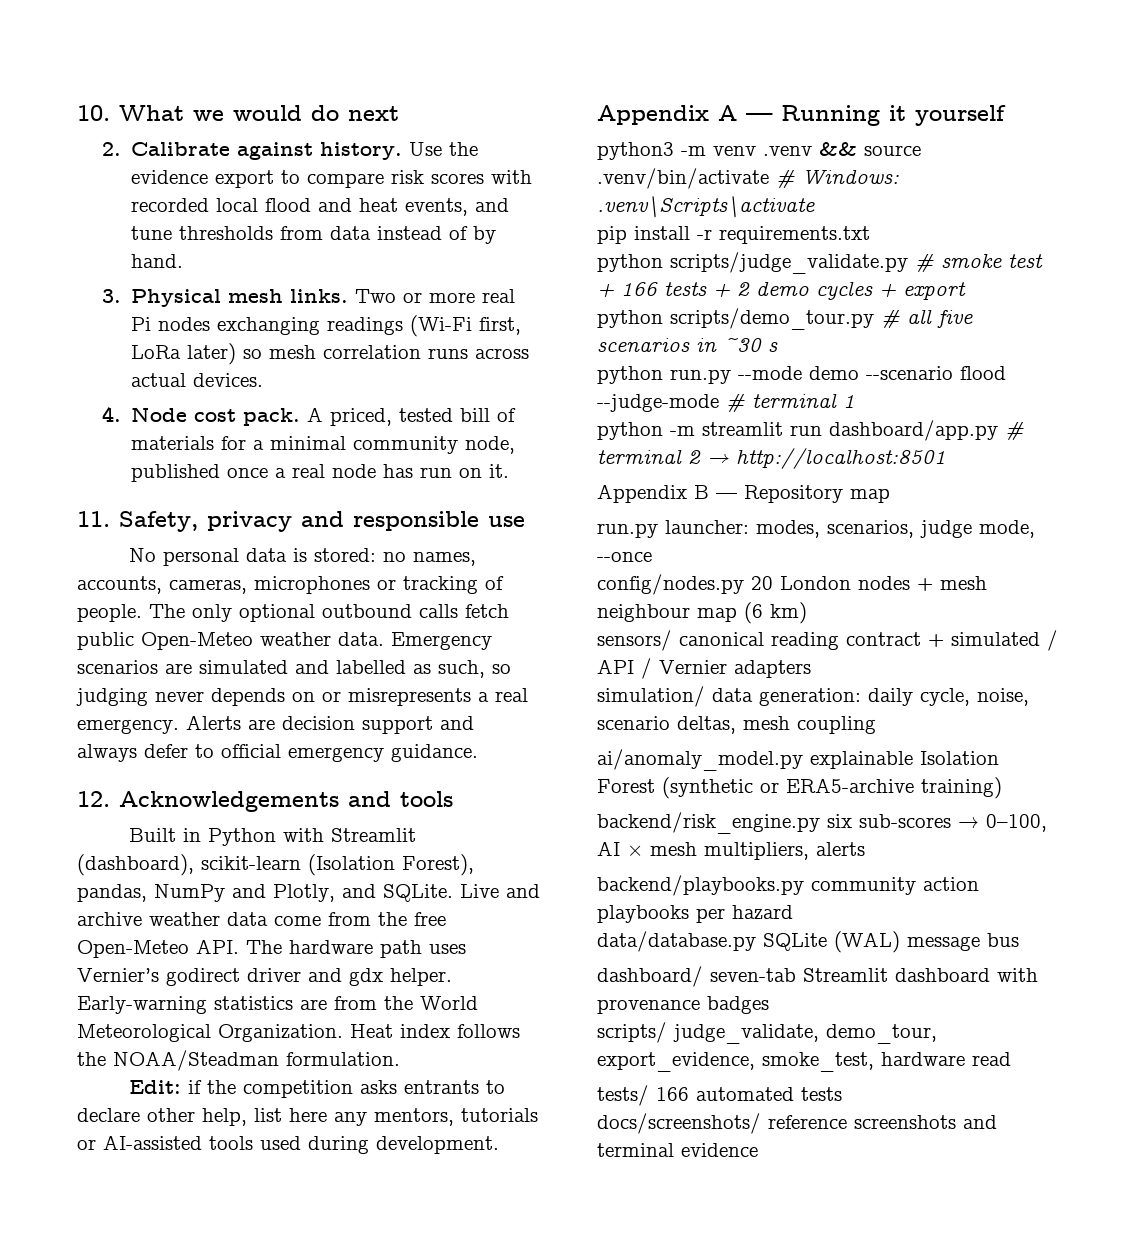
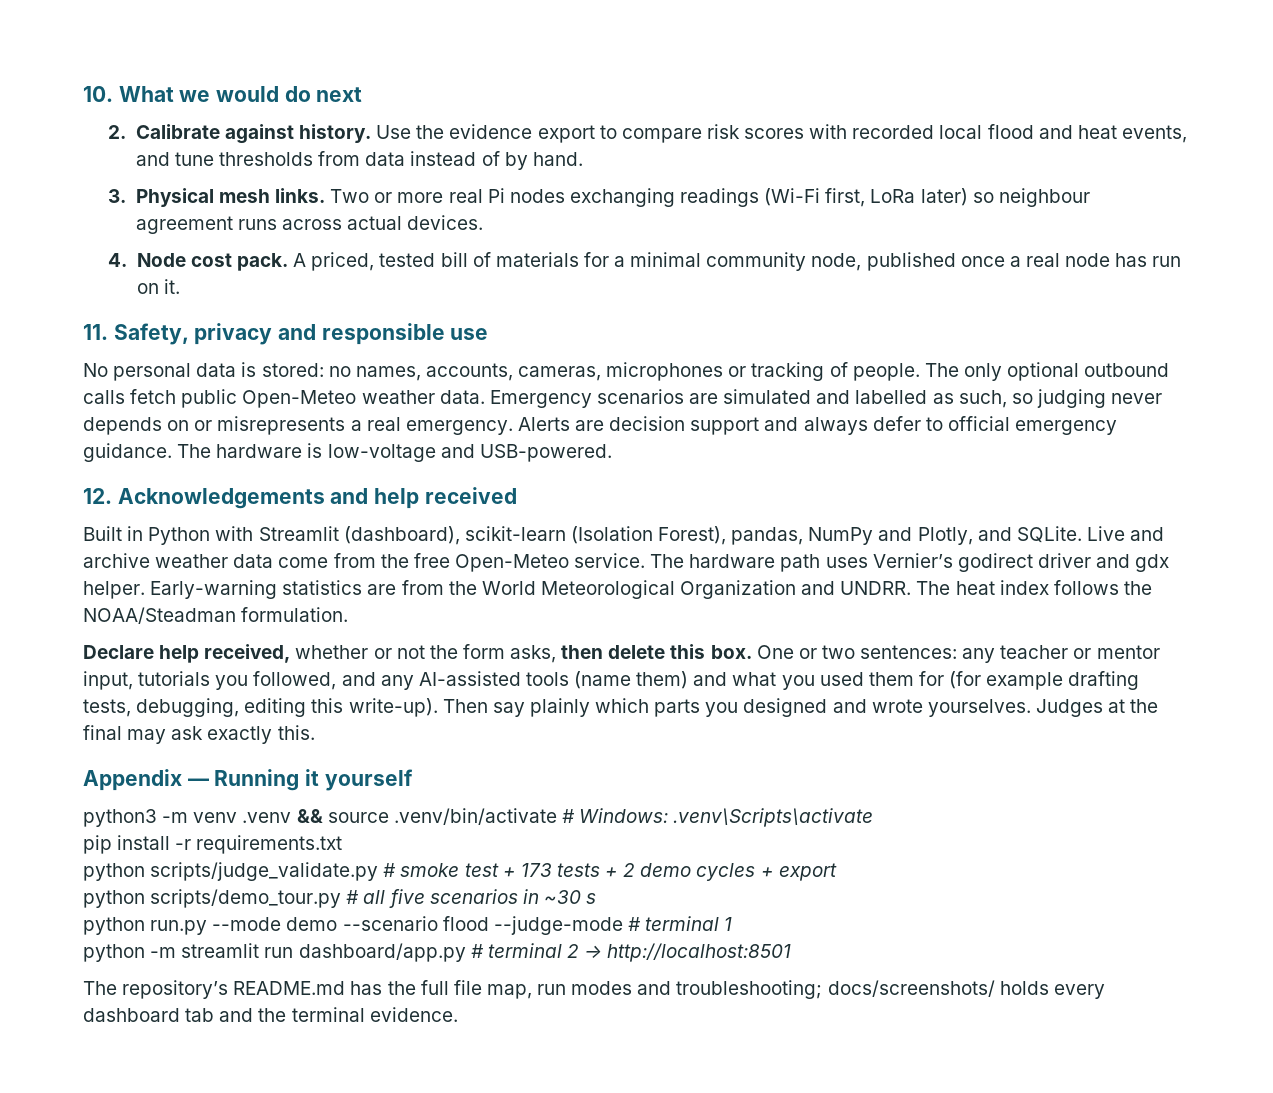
[269,345,422,359] mesh correlation -> [998,188,1090,207] [135,216,233,234] neighbour agreement
(478, 753) none -> [177,443,612,462] The hardware is low-voltage and USB-powered.
[400,791,453,807] tools -> [374,487,517,509] help received
[196,939,239,954] API. -> [574,553,646,568] service.
[218,1024,393,1042] Organization. Heat -> [680,580,995,599] Organization and UNDRR. The heat
[129,1080,506,1098] [77,1108,538,1126] [77,1135,499,1154] [597,105,737,125] Edit: if the competition asks entrants to declare other help, list here any mentors, tutorials or AI-assisted tools used during development. // Appendix A -> [83,644,1160,663] [83,671,1140,690] [83,698,1159,717] [83,725,315,744] [83,769,182,791] Declare help received, whether or not the form asks, then delete this box. One or two sentences: any teacher or mentor input, tutorials you followed, and any AI-assisted tools (name them) and what you used them for (for example drafting tests, debugging, editing this write-up). Then say plainly which parts you designed and wrote yourselves. Judges at the final may ask exactly this. // Appendix
[621,282,658,296] 166 -> [520,863,552,877] 173
[597,484,890,503] [597,520,1035,538] [597,552,652,562] [597,574,987,595] [597,602,807,624] [597,630,1058,651] [597,658,811,679] [597,686,1029,707] [597,716,876,734] [597,749,999,771] [597,777,1002,799] [597,812,1047,834] [597,841,865,860] [597,875,979,896] [597,905,793,923] [597,931,1019,953] [597,966,1038,987] [597,996,769,1014] [597,1022,937,1044] [597,1052,1011,1072] [597,1085,842,1106] [597,1113,997,1134] [597,1143,758,1157] Appendix B — Repository map // run.py launcher: modes, scenarios, judge mode, --once // config/nodes.py 20 London nodes + mesh neighbour map (6 km) // sensors/ canonical reading contract + simulated / API / Vernier adapters // simulation/ data generation: daily cycle, noise, scenario deltas, mesh coupling // ai/anomaly_model.py explainable Isolation Forest (synthetic or ERA5-archive training) // backend/risk_engine.py six sub-scores → 0–100, AI × mesh multipliers, alerts // backend/playbooks.py community action playbooks per hazard // data/database.py SQLite (WAL) message bus // dashboard/ seven-tab Streamlit dashboard with provenance badges // scripts/ judge_validate, demo_tour, export_evidence, smoke_test, hardware read // tests/ 166 automated tests // docs/screenshots/ reference screenshots and terminal evidence -> [83,980,1105,999] [83,1007,458,1022] The repository’s README.md has the full file map, run modes and troubleshooting; docs/screenshots/ holds every dashboard tab and the terminal evidence.

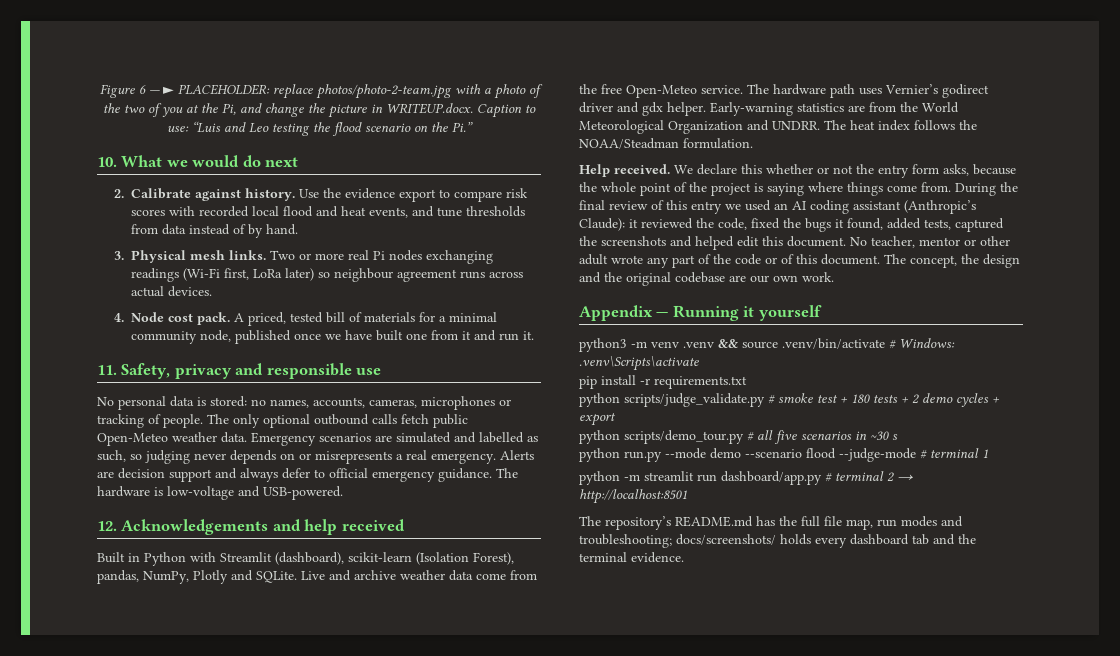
(83, 94) none -> [99,84,543,99] [103,103,536,118] [167,121,473,136] Figure 6 — ► PLACEHOLDER: replace photos/photo-2-team.jpg with a photo of the two of you at the Pi, and change the picture in WRITEUP.docx. Caption to use: “Luis and Leo testing the flood scenario on the Pi.” //
[1009,253,1182,267] [136,283,159,294] a real node has run on -> [324,330,519,341] we have built one from it and run
[808,527,973,545] NumPy and Plotly, -> [143,570,228,584] NumPy, Plotly
[83,644,291,663] Declare help received, -> [579,164,762,177] Help received. We declare this
(458, 652) none -> [878,165,909,178] entry
[561,644,1160,663] [83,671,1140,690] [83,698,1159,717] [83,725,315,744] then delete this box. One or two sentences: any teacher or mentor input, tutorials you followed, and any AI-assisted tools (name them) and what you used them for (for example drafting tests, debugging, editing this write-up). Then say plainly which parts you designed and wrote yourselves. Judges at the final may ask exactly this. -> [973,164,1016,175] [579,182,1018,196] [579,200,976,214] [579,218,1004,232] [579,236,1010,250] [579,254,1020,268] [579,272,834,286] because the whole point of the project is saying where things come from. During the final review of this entry we used an AI coding assistant (Anthropic’s Claude): it reviewed the code, fixed the bugs it found, added tests, captured the screenshots and helped edit this document. No teacher, mentor or other adult wrote any part of the code or of this document. The concept, the design and the original codebase are our own work.
[520,863,552,877] 173 -> [851,394,870,403] 180

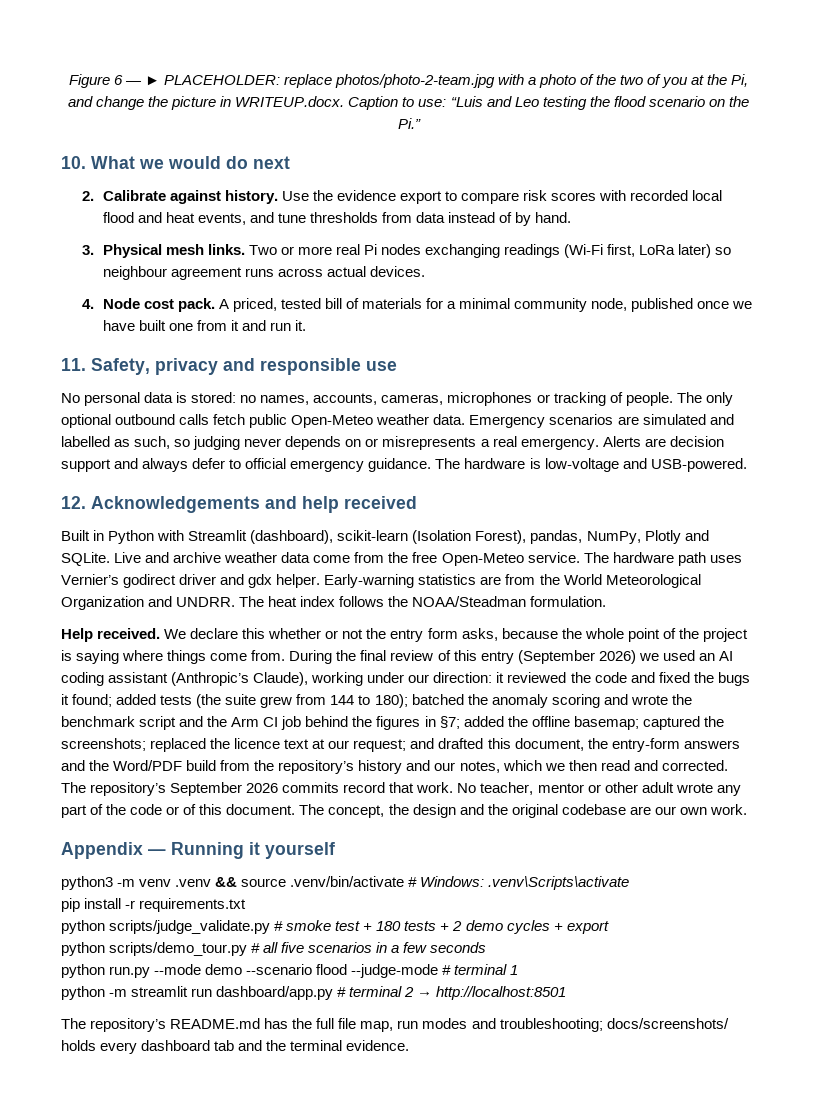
(722, 207) none -> [517,650,636,664] (September 2026)
[579,218,625,231] Claude): -> [253,672,493,686] Claude), working under our direction:
[718,218,747,230] code, -> [594,672,655,683] code and
[847,218,1004,232] [579,236,846,250] found, added tests, captured the screenshots and helped edit this document. -> [72,694,692,708] [61,716,724,730] [61,738,740,752] [61,760,728,774] [61,782,454,796] found; added tests (the suite grew from 144 to 180); batched the anomaly scoring and wrote the benchmark script and the Arm CI job behind the figures in §7; added the offline basemap; captured the screenshots; replaced the licence text at our request; and drafted this document, the entry-form answers and the Word/PDF build from the repository’s history and our notes, which we then read and corrected. The repository’s September 2026 commits record that work.
[870,431,898,440] ~30 s -> [391,942,487,953] a few seconds

